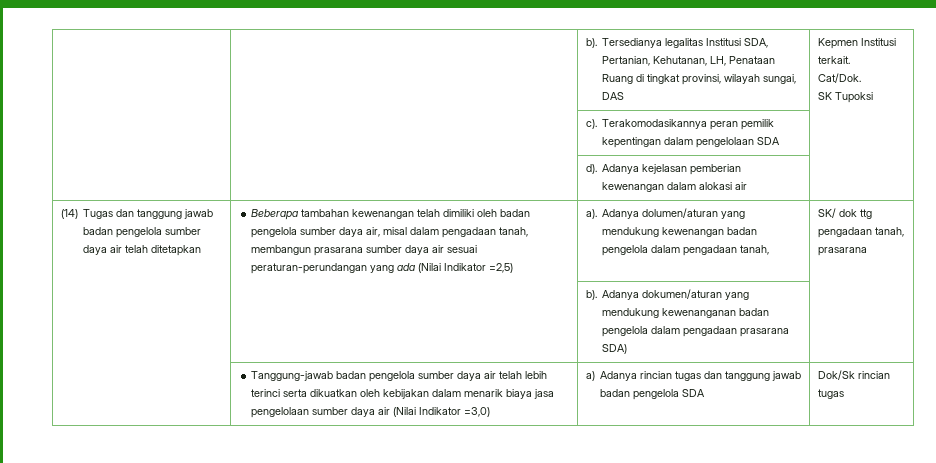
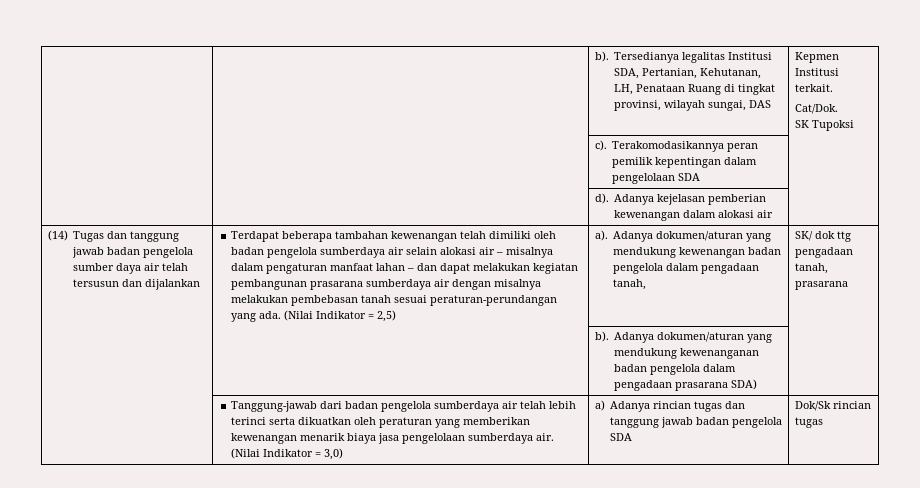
[151,245,202,256] [250,209,298,220] ditetapkan | Beberapa -> [73,279,201,290] [230,231,332,242] tersusun dan dijalankan | Terdapat beberapa
[299,227,528,238] [250,245,444,256] sumber daya air, misal dalam pengadaan tanah, membangun prasarana sumber daya air -> [319,247,553,258] [230,263,578,274] [230,279,541,290] [230,295,391,306] sumberdaya air selain alokasi air – misalnya dalam pengaturan manfaat lahan – dan dapat melakukan kegiatan pembangunan prasarana sumberdaya air dengan misalnya melakukan pembebasan tanah
[396,263,513,273] ada (Nilai Indikator =2,5) -> [258,310,396,322] ada. (Nilai Indikator = 2,5)
[642,208,719,218] dolumen/aturan -> [656,231,744,241] dokumen/aturan
[335,371,481,382] badan pengelola sumber daya -> [319,401,499,412] dari badan pengelola sumberdaya
[382,389,554,399] [250,407,490,418] kebijakan dalam menarik biaya jasa pengelolaan sumber daya air (Nilai Indikator =3,0) -> [378,417,530,428] [230,433,554,444] [230,448,343,460] peraturan yang memberikan kewenangan menarik biaya jasa pengelolaan sumberdaya air. (Nilai Indikator = 3,0)

